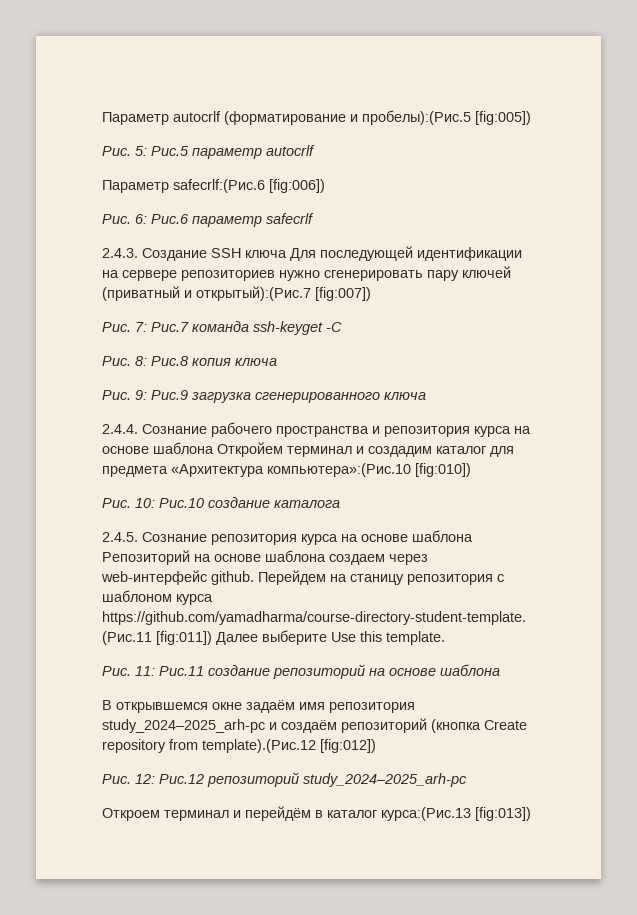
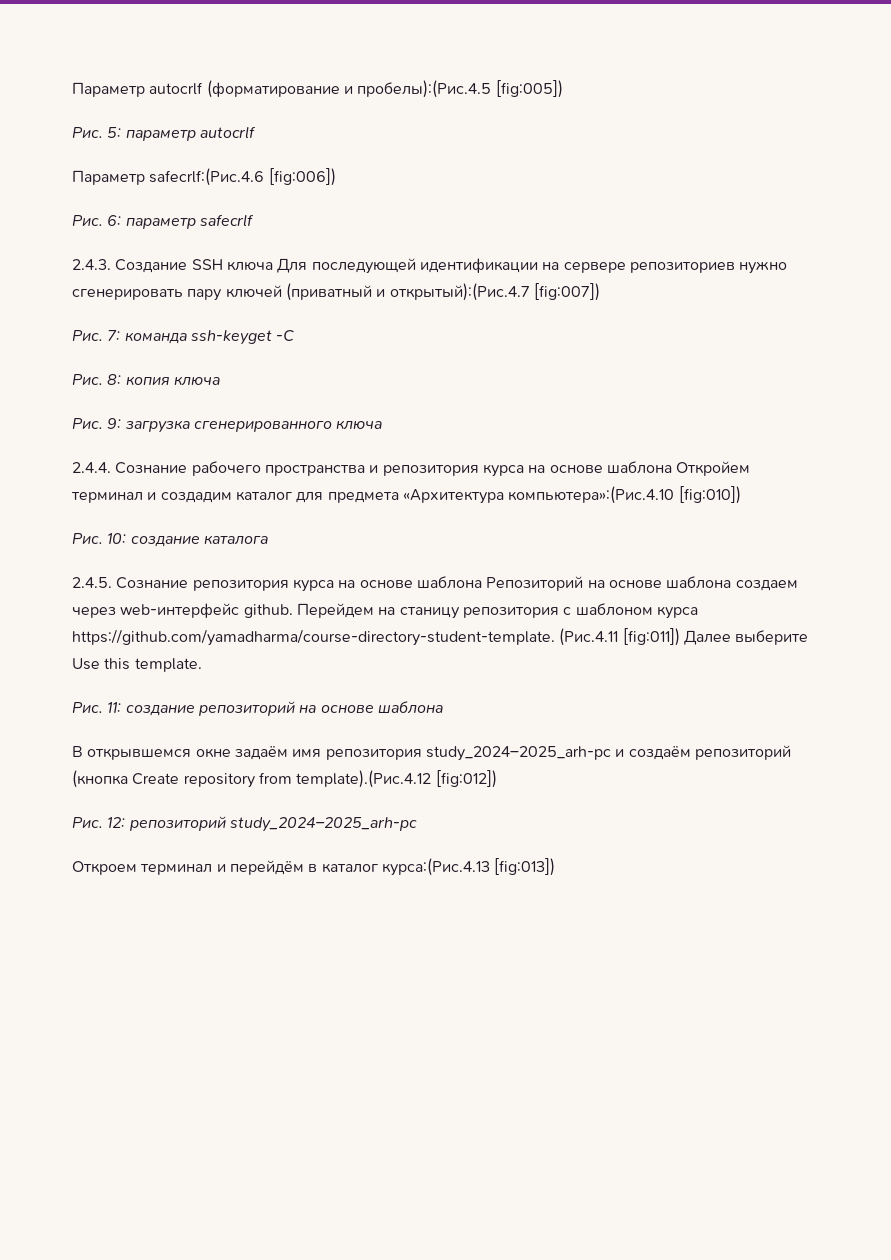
[362,110,471,125] пробелы):(Рис.5 -> [357,80,492,98] пробелы):(Рис.4.5
[151,146,189,156] Рис.5 -> (122, 132) none
[173,179,265,193] safecrlf:(Рис.6 -> [149,168,265,186] safecrlf:(Рис.4.6
[151,214,189,224] Рис.6 -> (122, 220) none
[196,286,311,301] открытый):(Рис.7 -> [389,283,530,301] открытый):(Рис.4.7
[151,322,189,332] Рис.7 -> (121, 335) none
[151,356,188,366] Рис.8 -> (122, 379) none
[151,390,188,400] Рис.9 -> (122, 423) none
[267,463,411,477] компьютера»:(Рис.10 -> [508,486,675,504] компьютера»:(Рис.4.10
[159,498,204,508] Рис.10 -> (127, 538) none
[102,631,152,645] (Рис.11 -> [559,628,619,646] (Рис.4.11
[159,666,204,676] Рис.11 -> (122, 707) none
[202,739,316,753] template).(Рис.12 -> [296,770,432,788] template).(Рис.4.12
[159,774,204,784] Рис.12 -> (126, 822) none
[381,807,471,821] курса:(Рис.13 -> [381,858,490,876] курса:(Рис.4.13

